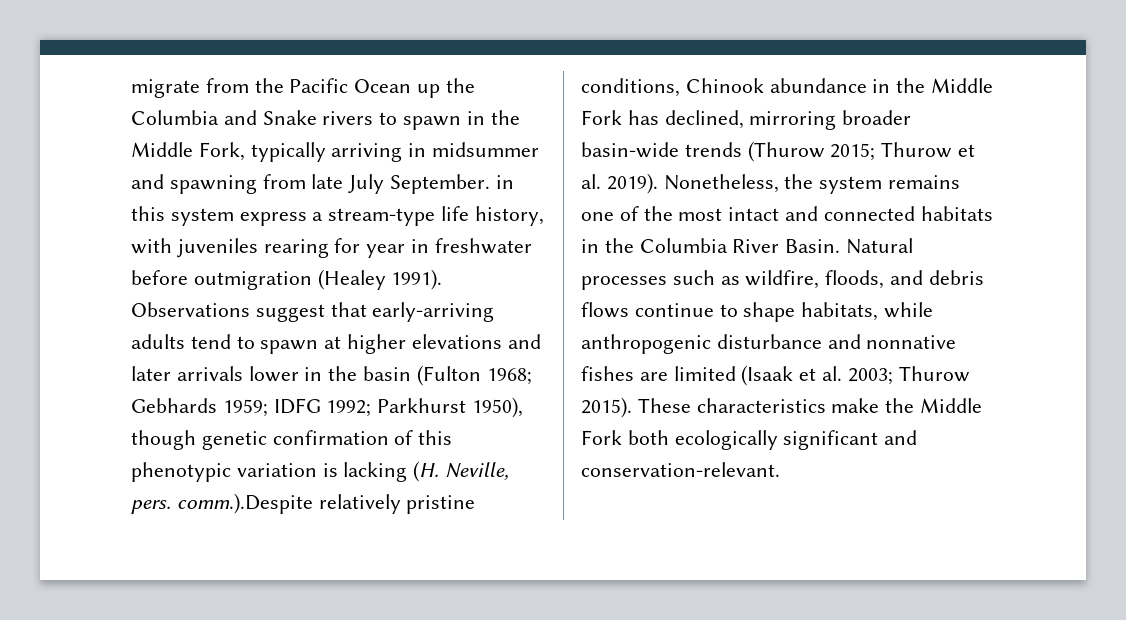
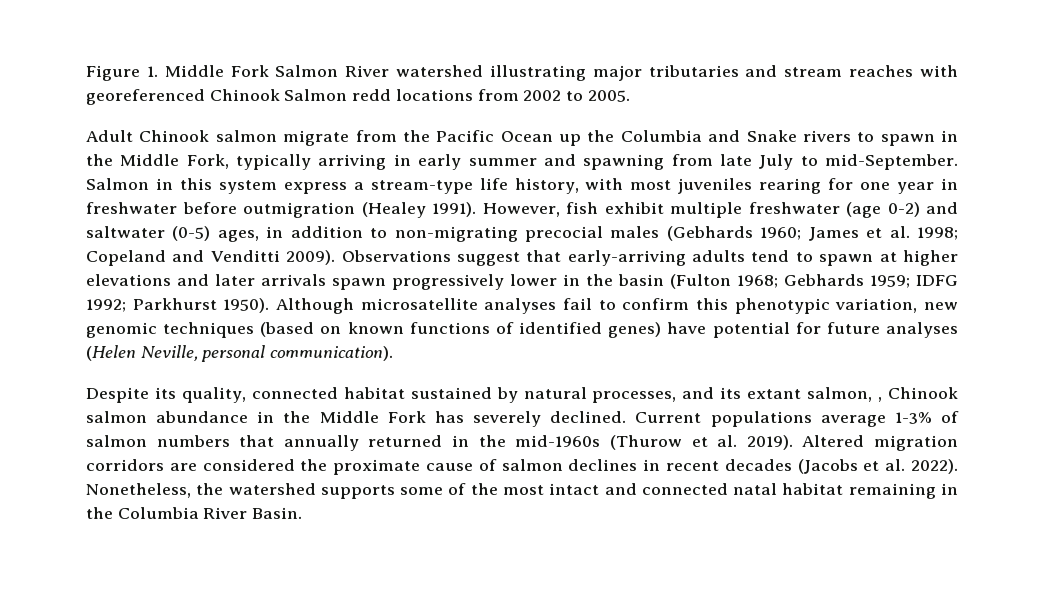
(131, 88) none -> [86,65,958,81] [86,89,630,105] [86,130,277,142] Figure 1. Middle Fork Salmon River watershed illustrating major tributaries and stream reaches with georeferenced Chinook Salmon redd locations from 2002 to 2005. // Adult Chinook salmon
[432,142,540,157] midsummer -> [418,154,537,170] early summer
[390,174,491,194] September. -> [800,154,958,170] [86,178,149,190] to mid-September. Salmon
(172, 246) none -> [630,180,672,190] most
(361, 245) none -> [860,182,891,190] one
(443, 279) none -> [482,202,958,218] [86,226,959,242] [86,250,336,266] However, fish exhibit multiple freshwater (age 0-2) and saltwater (0-5) ages, in addition to non-migrating precocial males (Gebhards 1960; James et al. 1998; Copeland and Venditti 2009).
(243, 373) none -> [332,274,504,290] spawn progressively
[472,397,524,418] [131,430,453,450] [131,461,510,482] [131,493,476,514] [581,78,764,97] 1950), though genetic confirmation of this phenotypic variation is lacking (H. Neville, pers. comm.).Despite relatively pristine conditions, Chinook -> [223,298,958,314] [86,322,959,338] [86,345,394,362] [86,387,959,403] [86,411,147,423] 1950). Although microsatellite analyses fail to confirm this phenotypic variation, new genomic techniques (based on known functions of identified genes) have potential for future analyses (Helen Neville, personal communication). // Despite its quality, connected habitat sustained by natural processes, and its extant salmon, , Chinook salmon
[664,110,912,130] [581,141,976,162] [581,173,961,194] [581,212,614,221] declined, mirroring broader basin-wide trends (Thurow 2015; Thurow et al. 2019). Nonetheless, the system remains one -> [473,411,960,427] [86,435,959,451] [86,459,958,475] [86,483,444,499] severely declined. Current populations average 1-3% of salmon numbers that annually returned in the mid-1960s (Thurow et al. 2019). Altered migration corridors are considered the proximate cause of salmon declines in recent decades (Jacobs et al. 2022). Nonetheless, the watershed supports some
[920,206,993,221] habitats -> [733,483,936,499] natal habitat remaining
[846,238,914,254] [581,270,984,290] [581,302,934,322] [581,334,957,354] [581,365,970,386] [581,397,983,418] [581,430,918,450] [581,462,780,477] Natural processes such as wildfire, floods, and debris flows continue to shape habitats, while anthropogenic disturbance and nonnative fishes are limited (Isaak et al. 2003; Thurow 2015). These characteristics make the Middle Fork both ecologically significant and conservation-relevant. -> (303, 513) none

